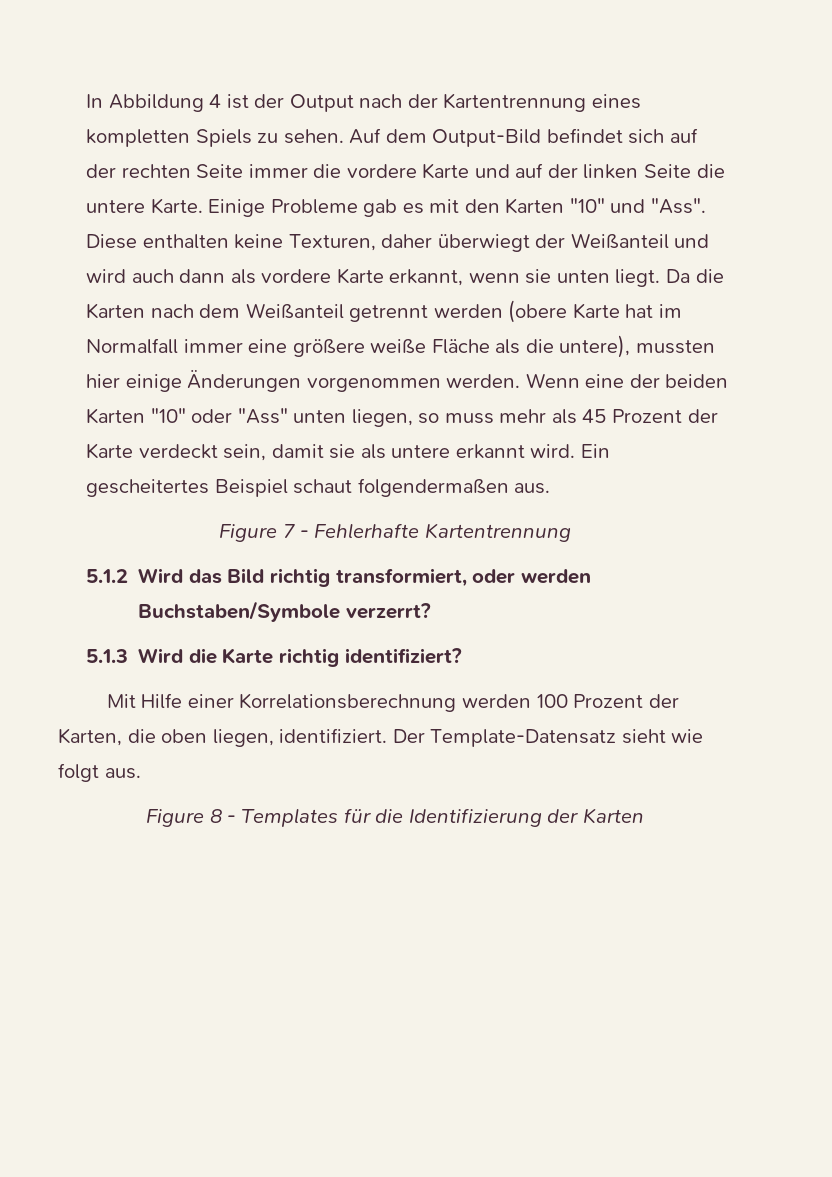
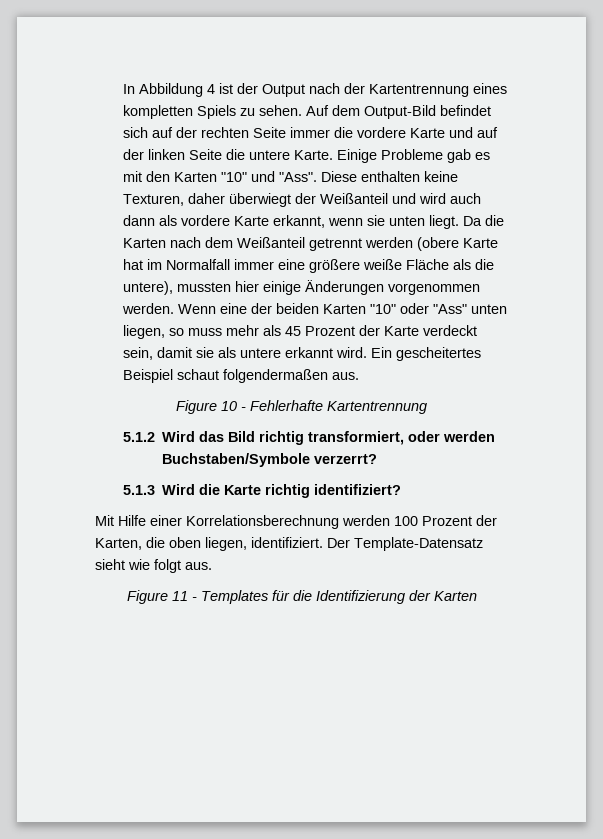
[282,524,295,538] 7 -> [221,401,237,411] 10
[209,809,222,823] 8 -> [171,591,188,601] 11

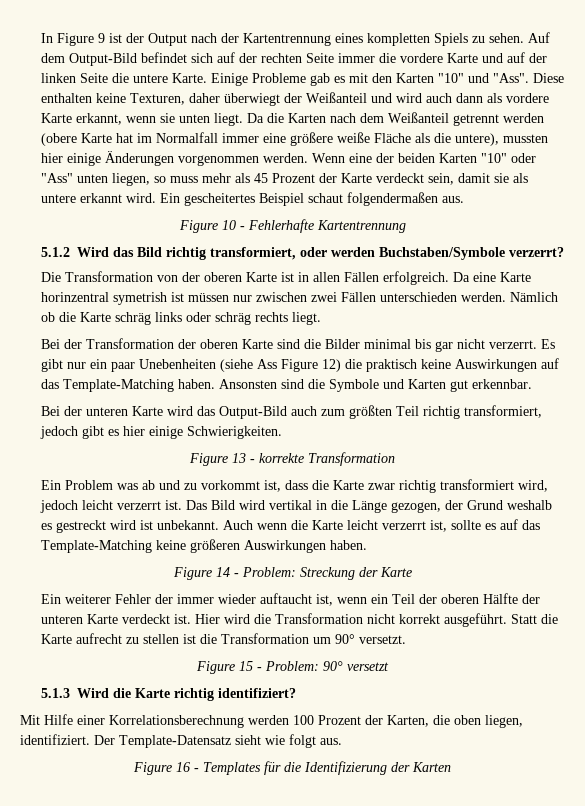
[138,83,215,97] Abbildung 4 -> [57,33,106,46] Figure 9
(378, 459) none -> [41,271,532,285] [41,292,559,305] [41,312,322,325] [41,338,556,352] [41,358,560,372] [41,379,533,392] [41,405,543,419] [40,426,283,439] [189,452,395,466] [41,479,549,493] [40,500,553,513] [41,519,541,533] [41,539,368,553] [172,567,412,580] [41,593,541,606] [41,613,559,627] [41,633,407,644] [196,661,389,674] // Die Transformation von der oberen Karte ist in allen Fällen erfolgreich. Da eine Karte horinzentral symetrish ist müssen nur zwischen zwei Fällen unterschieden werden. Nämlich ob die Karte schräg links oder schräg rechts liegt. // Bei der Transformation der oberen Karte sind die Bilder minimal bis gar nicht verzerrt. Es gibt nur ein paar Unebenheiten (siehe Ass Figure 12) die praktisch keine Auswirkungen auf das Template-Matching haben. Ansonsten sind die Symbole und Karten gut erkennbar. // Bei der unteren Karte wird das Output-Bild auch zum größten Teil richtig transformiert, jedoch gibt es hier einige Schwierigkeiten. // Figure 13 - korrekte Transformation // Ein Problem was ab und zu vorkommt ist, dass die Karte zwar richtig transformiert wird, jedoch leicht verzerrt ist. Das Bild wird vertikal in die Länge gezogen, der Grund weshalb es gestreckt wird ist unbekannt. Auch wenn die Karte leicht verzerrt ist, sollte es auf das Template-Matching keine größeren Auswirkungen haben. // Figure 14 - Problem: Streckung der Karte // Ein weiterer Fehler der immer wieder auftaucht ist, wenn ein Teil der oberen Hälfte der unteren Karte verdeckt ist. Hier wird die Transformation nicht korrekt ausgeführt. Statt die Karte aufrecht zu stellen ist die Transformation um 90° versetzt. // Figure 15 - Problem: 90° versetzt
[171,591,188,601] 11 -> [176,762,190,772] 16

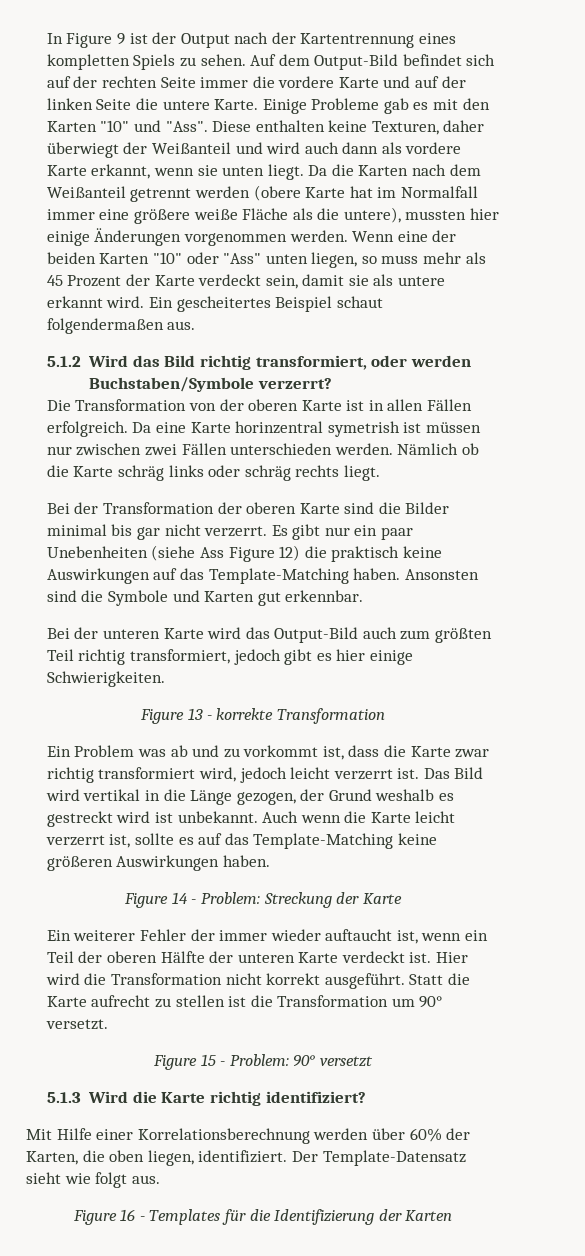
[178,219,406,233] // Figure 10 - Fehlerhafte Kartentrennung -> (196, 325) none
[293,715,361,725] 100 Prozent -> [371,1128,442,1142] über 60%

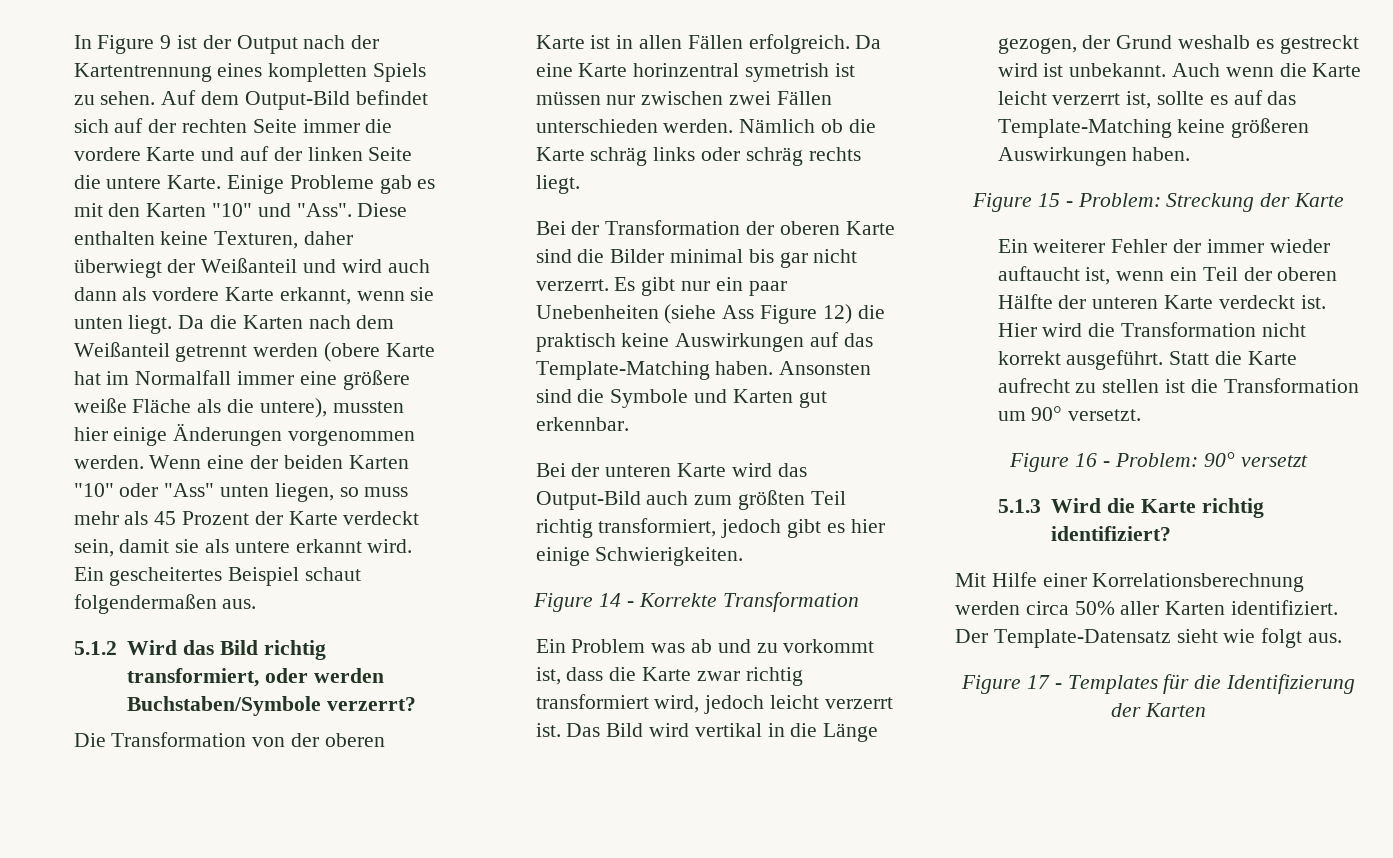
[187,708,274,720] 13 - korrekte -> [599,593,717,607] 14 - Korrekte
[171,892,188,904] 14 -> [1037,193,1060,207] 15
[200,1054,216,1066] 15 -> [1075,453,1098,467] 16
[371,1128,471,1142] [26,1150,194,1166] über 60% der Karten, die oben liegen, -> [1025,601,1226,615] circa 50% aller Karten
[120,1209,136,1221] 16 -> [1026,675,1050,689] 17

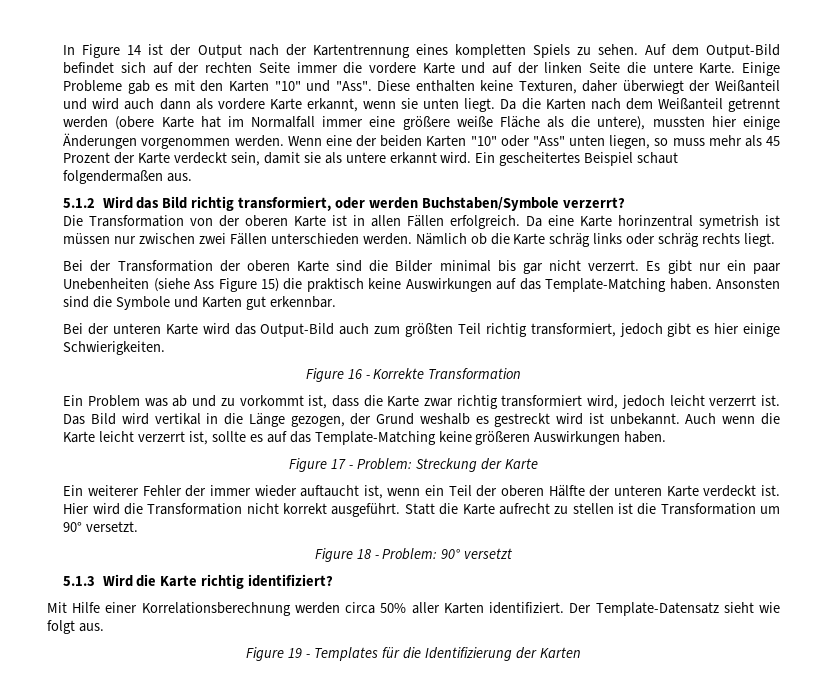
[160,35,172,49] 9 -> [127,45,142,55] 14
[822,304,852,324] 12) -> [261,278,280,292] 15)
[599,593,622,607] 14 -> [347,369,363,379] 16
[1037,193,1060,207] 15 -> [331,459,347,469] 17
[1075,453,1098,467] 16 -> [356,549,371,559] 18
[1026,675,1050,689] 17 -> [288,648,303,658] 19

